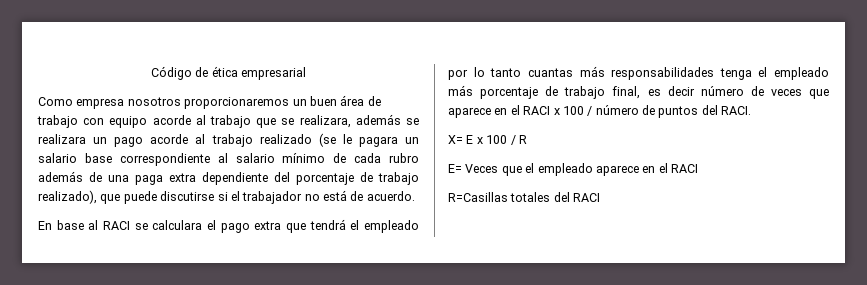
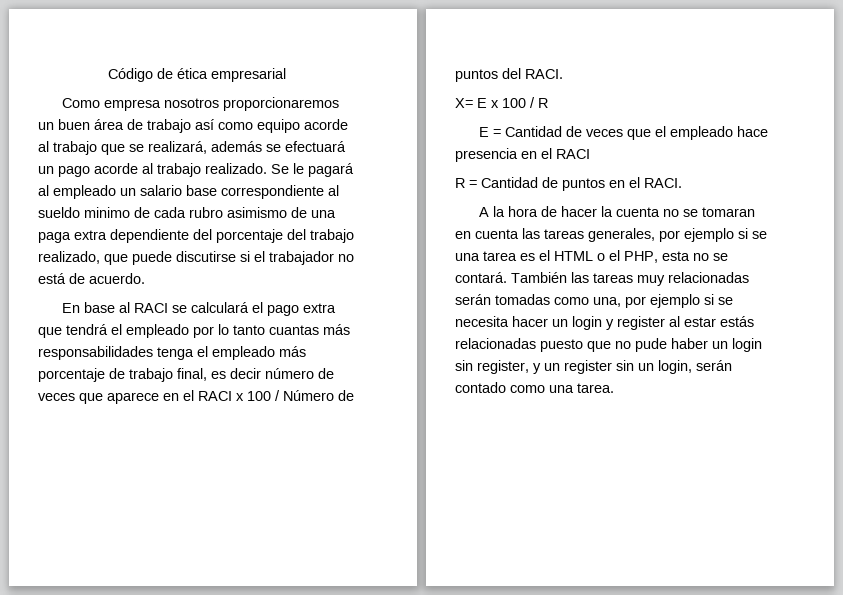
[83,118,105,125] con -> [195,119,253,130] así como
[299,115,351,128] realizara, -> [148,141,207,154] realizará,
[38,134,86,144] realizara -> [285,141,346,152] efectuará
[259,133,398,147] realizado (se le pagara -> [205,163,354,177] [38,185,116,199] realizado. Se le pagará al empleado
[235,153,326,163] salario mínimo -> [38,207,130,218] sueldo minimo
[38,171,83,182] además -> [227,207,287,218] asimismo
[360,172,419,185] [38,190,97,204] de trabajo realizado), -> [287,229,354,243] [38,251,100,264] del trabajo realizado,
[152,220,203,230] calculara -> [190,302,249,313] calculará
[595,105,639,115] número -> [283,390,334,401] Número
[448,164,499,173] E= Veces -> [478,126,623,137] E = Cantidad de veces
[595,165,639,176] aparece -> [736,126,768,137] [455,148,518,162] hace presencia
[448,192,601,202] R=Casillas totales del RACI -> [455,177,682,191] [478,206,755,217] [455,228,767,242] [455,250,728,263] [455,272,749,286] [455,294,733,308] [455,316,754,330] [455,338,762,352] [455,360,732,374] [455,382,614,393] R = Cantidad de puntos en el RACI. // A la hora de hacer la cuenta no se tomaran en cuenta las tareas generales, por ejemplo si se una tarea es el HTML o el PHP, esta no se contará. También las tareas muy relacionadas serán tomadas como una, por ejemplo si se necesita hacer un login y register al estar estás relacionadas puesto que no pude haber un login sin register, y un register sin un login, serán contado como una tarea.

